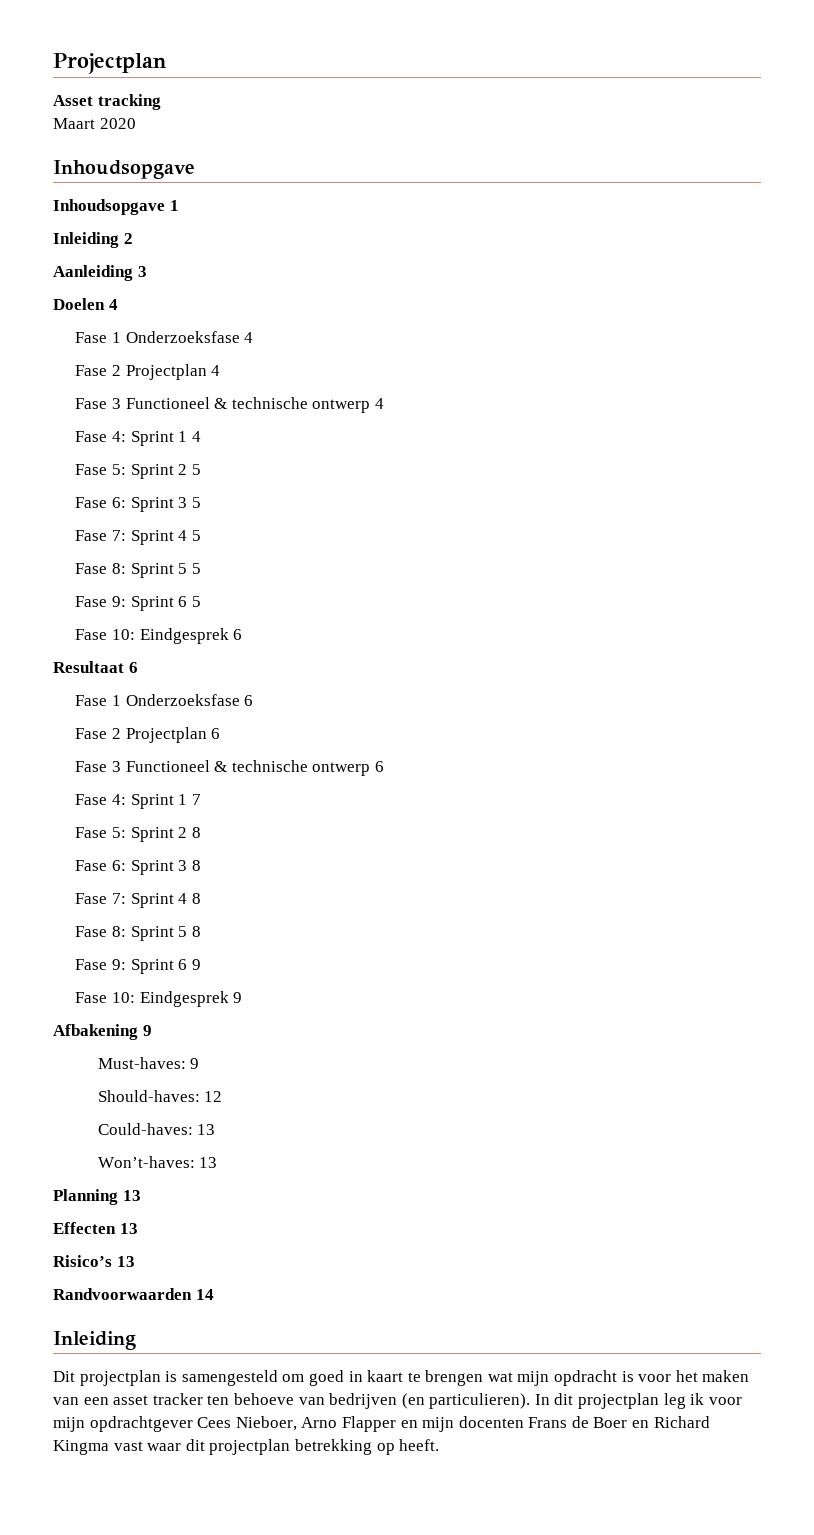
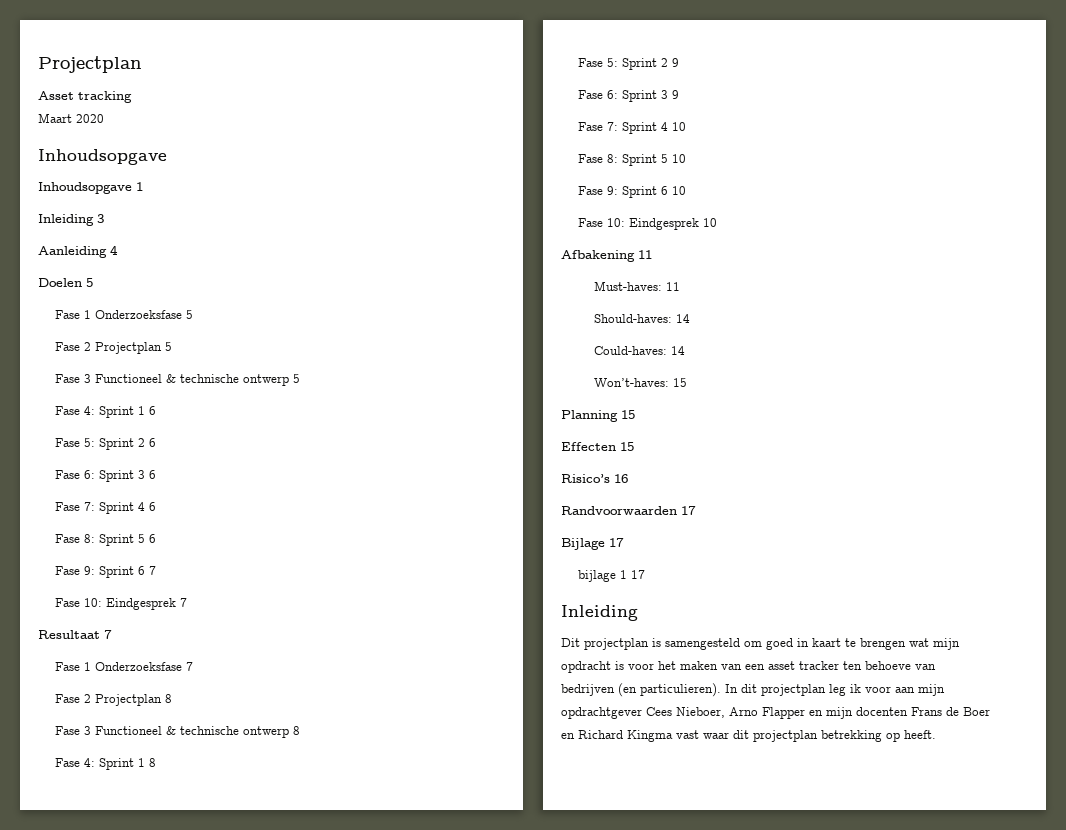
[123,233,133,244] 2 -> [97,214,104,223] 3
[137,266,147,277] 3 -> [110,245,118,255] 4
[108,299,118,310] [75,331,254,343] [75,364,221,380] [75,397,384,413] [75,431,201,446] [75,464,201,479] [75,497,201,512] [75,530,201,545] [75,563,201,578] [75,596,201,611] [75,628,243,644] 4 // Fase 1 Onderzoeksfase 4 // Fase 2 Projectplan 4 // Fase 3 Functioneel & technische ontwerp 4 // Fase 4: Sprint 1 4 // Fase 5: Sprint 2 5 // Fase 6: Sprint 3 5 // Fase 7: Sprint 4 5 // Fase 8: Sprint 5 5 // Fase 9: Sprint 6 5 // Fase 10: Eindgesprek 6 -> [86,278,93,287] [54,310,193,319] [54,342,172,354] [54,374,300,386] [54,406,156,418] [54,438,156,450] [54,470,156,482] [54,502,156,514] [54,534,156,546] [54,566,156,578] [54,598,187,610] 5 // Fase 1 Onderzoeksfase 5 // Fase 2 Projectplan 5 // Fase 3 Functioneel & technische ontwerp 5 // Fase 4: Sprint 1 6 // Fase 5: Sprint 2 6 // Fase 6: Sprint 3 6 // Fase 7: Sprint 4 6 // Fase 8: Sprint 5 6 // Fase 9: Sprint 6 7 // Fase 10: Eindgesprek 7
[128,662,138,673] [75,694,254,706] [75,727,221,743] [75,760,384,776] [75,794,201,809] [75,827,201,842] [75,860,201,875] [75,893,201,908] [75,926,201,941] [75,959,201,974] [75,991,243,1007] 6 // Fase 1 Onderzoeksfase 6 // Fase 2 Projectplan 6 // Fase 3 Functioneel & technische ontwerp 6 // Fase 4: Sprint 1 7 // Fase 5: Sprint 2 8 // Fase 6: Sprint 3 8 // Fase 7: Sprint 4 8 // Fase 8: Sprint 5 8 // Fase 9: Sprint 6 9 // Fase 10: Eindgesprek 9 -> [104,630,112,639] [54,662,193,671] [54,694,172,706] [54,726,300,738] [54,758,156,770] [577,58,679,70] [577,90,679,102] [577,122,686,134] [577,154,686,166] [577,186,686,198] [577,218,717,230] 7 // Fase 1 Onderzoeksfase 7 // Fase 2 Projectplan 8 // Fase 3 Functioneel & technische ontwerp 8 // Fase 4: Sprint 1 8 // Fase 5: Sprint 2 9 // Fase 6: Sprint 3 9 // Fase 7: Sprint 4 10 // Fase 8: Sprint 5 10 // Fase 9: Sprint 6 10 // Fase 10: Eindgesprek 10
[142,1025,152,1036] 9 -> [638,250,652,259] 11
[190,1058,200,1069] 9 -> [666,282,681,291] 11
[204,1091,223,1102] 12 -> [676,314,691,323] 14
[197,1124,216,1135] 13 -> [671,346,686,355] 14
[199,1157,218,1168] 13 -> [673,378,688,387] 15
[122,1190,141,1201] 13 -> [621,410,635,419] 15
[119,1223,138,1234] 13 -> [620,442,634,451] 15
[116,1256,135,1267] 13 -> [614,474,628,483] 16
[195,1289,214,1300] 14 -> [681,506,696,515] [561,538,624,550] [577,570,645,582] 17 // Bijlage 17 // bijlage 1 17
(742, 1401) none -> [895,687,915,693] aan

